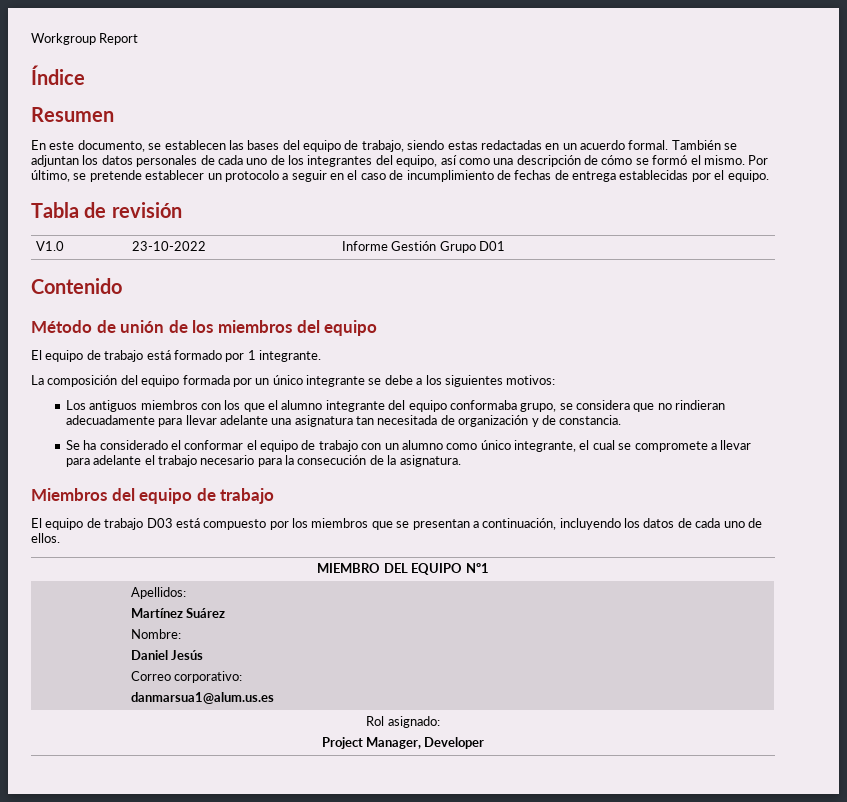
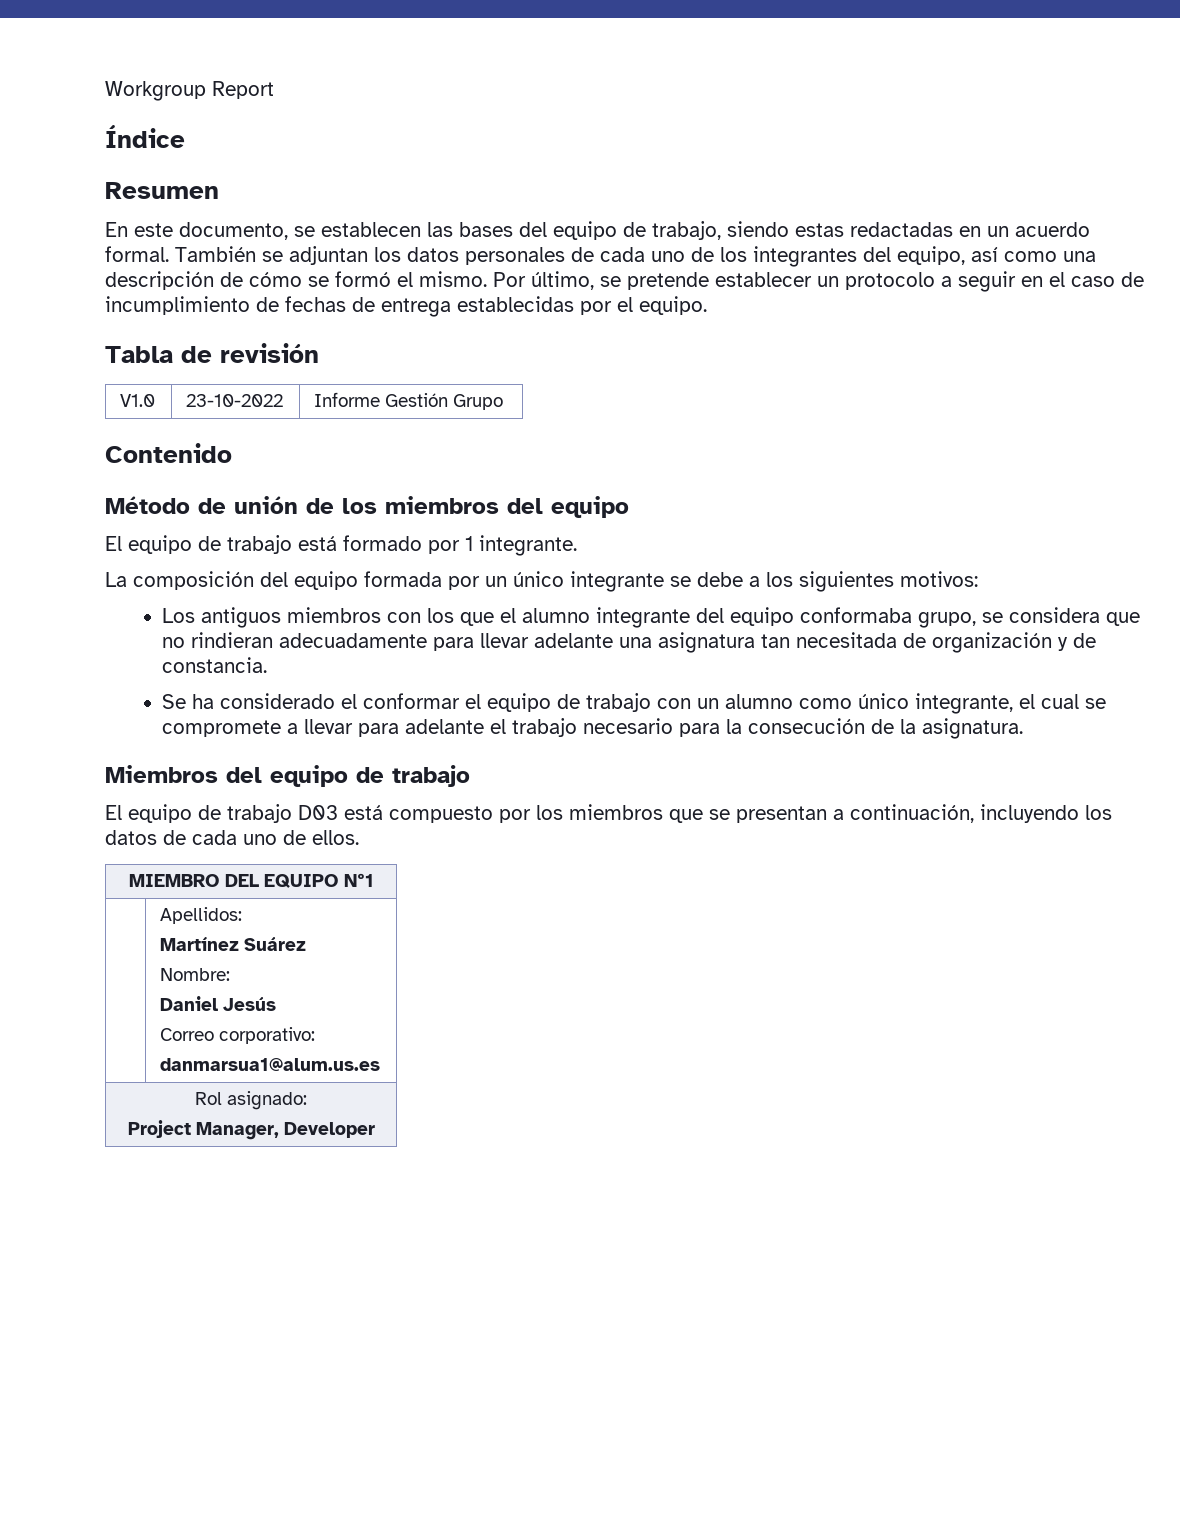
[479,241,506,251] D01 -> (504, 402) none

